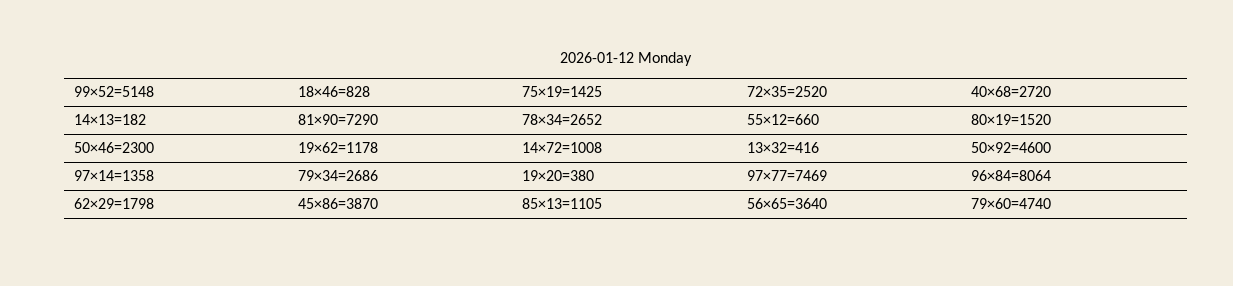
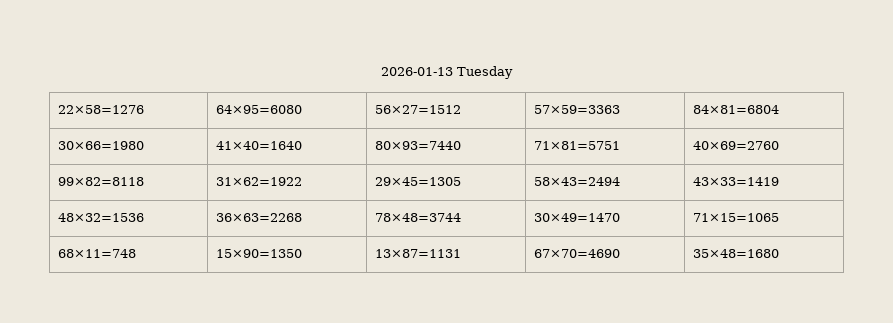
[559,52,693,66] [74,86,155,97] [298,86,371,97] [522,86,603,97] [747,86,828,97] [971,86,1052,97] [74,114,147,125] [298,114,379,125] [522,114,603,125] [747,114,820,125] [971,114,1052,125] [74,142,155,153] [298,142,379,153] [522,142,603,153] [747,142,820,153] [971,142,1052,153] [74,170,155,181] [298,170,379,181] [522,170,595,181] [747,170,828,181] [971,170,1052,181] [74,198,155,209] [298,198,379,209] [522,198,603,209] [747,198,828,209] [971,198,1052,209] 2026-01-12 Monday // 99×52=5148 | 18×46=828 | 75×19=1425 | 72×35=2520 | 40×68=2720 // 14×13=182 | 81×90=7290 | 78×34=2652 | 55×12=660 | 80×19=1520 // 50×46=2300 | 19×62=1178 | 14×72=1008 | 13×32=416 | 50×92=4600 // 97×14=1358 | 79×34=2686 | 19×20=380 | 97×77=7469 | 96×84=8064 // 62×29=1798 | 45×86=3870 | 85×13=1105 | 56×65=3640 | 79×60=4740 -> [381,66,513,79] [58,105,145,114] [216,105,303,114] [375,105,462,114] [534,105,621,114] [693,105,780,114] [58,141,145,150] [216,141,303,150] [375,141,462,150] [534,141,621,150] [693,141,780,150] [58,177,145,186] [216,177,303,186] [375,177,462,186] [534,177,621,186] [693,177,780,186] [58,213,145,222] [216,213,303,222] [375,213,462,222] [534,213,621,222] [693,213,780,222] [58,249,137,258] [216,249,303,258] [375,249,462,258] [534,249,621,258] [693,249,780,258] 2026-01-13 Tuesday // 22×58=1276 | 64×95=6080 | 56×27=1512 | 57×59=3363 | 84×81=6804 // 30×66=1980 | 41×40=1640 | 80×93=7440 | 71×81=5751 | 40×69=2760 // 99×82=8118 | 31×62=1922 | 29×45=1305 | 58×43=2494 | 43×33=1419 // 48×32=1536 | 36×63=2268 | 78×48=3744 | 30×49=1470 | 71×15=1065 // 68×11=748 | 15×90=1350 | 13×87=1131 | 67×70=4690 | 35×48=1680

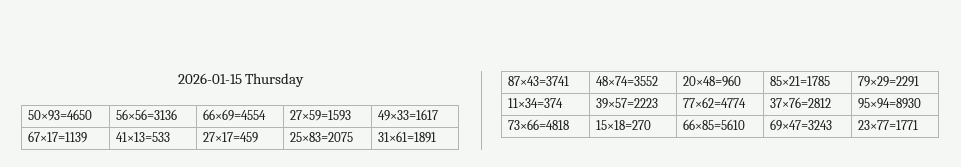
[381,66,513,79] [58,105,145,114] [216,105,303,114] [375,105,462,114] [534,105,621,114] [693,105,780,114] [58,141,145,150] [216,141,303,150] [375,141,462,150] [534,141,621,150] [693,141,780,150] [58,177,145,186] [216,177,303,186] [375,177,462,186] [534,177,621,186] [693,177,780,186] [58,213,145,222] [216,213,303,222] [375,213,462,222] [534,213,621,222] [693,213,780,222] [58,249,137,258] [216,249,303,258] [375,249,462,258] [534,249,621,258] [693,249,780,258] 2026-01-13 Tuesday // 22×58=1276 | 64×95=6080 | 56×27=1512 | 57×59=3363 | 84×81=6804 // 30×66=1980 | 41×40=1640 | 80×93=7440 | 71×81=5751 | 40×69=2760 // 99×82=8118 | 31×62=1922 | 29×45=1305 | 58×43=2494 | 43×33=1419 // 48×32=1536 | 36×63=2268 | 78×48=3744 | 30×49=1470 | 71×15=1065 // 68×11=748 | 15×90=1350 | 13×87=1131 | 67×70=4690 | 35×48=1680 -> [177,73,305,87] [28,109,93,121] [116,109,178,120] [203,109,267,121] [290,110,352,121] [378,109,439,121] [28,131,88,143] [116,132,171,142] [203,132,259,143] [290,132,354,142] [378,131,437,143] [508,76,570,86] [596,76,659,86] [683,75,742,87] [770,76,831,86] [858,76,920,87] [508,98,564,108] [596,98,659,109] [683,97,747,108] [770,97,832,108] [858,98,922,109] [508,119,570,130] [596,120,652,130] [683,119,746,130] [770,119,833,131] [858,120,919,130] 2026-01-15 Thursday // 50×93=4650 | 56×56=3136 | 66×69=4554 | 27×59=1593 | 49×33=1617 // 67×17=1139 | 41×13=533 | 27×17=459 | 25×83=2075 | 31×61=1891 // 87×43=3741 | 48×74=3552 | 20×48=960 | 85×21=1785 | 79×29=2291 // 11×34=374 | 39×57=2223 | 77×62=4774 | 37×76=2812 | 95×94=8930 // 73×66=4818 | 15×18=270 | 66×85=5610 | 69×47=3243 | 23×77=1771

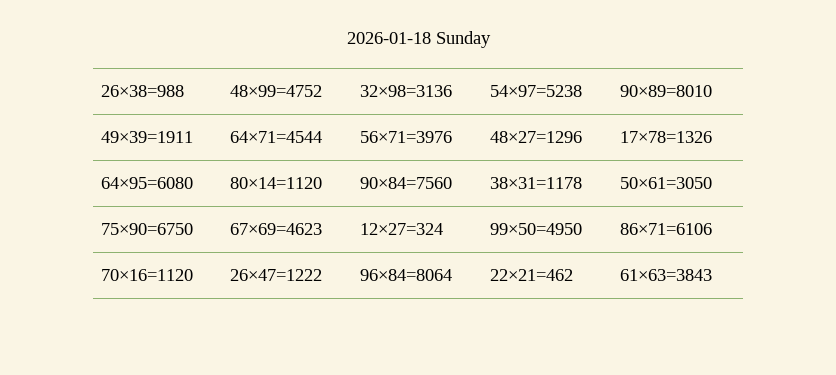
[177,73,305,87] [28,109,93,121] [116,109,178,120] [203,109,267,121] [290,110,352,121] [378,109,439,121] [28,131,88,143] [116,132,171,142] [203,132,259,143] [290,132,354,142] [378,131,437,143] [508,76,570,86] [596,76,659,86] [683,75,742,87] [770,76,831,86] [858,76,920,87] [508,98,564,108] [596,98,659,109] [683,97,747,108] [770,97,832,108] [858,98,922,109] [508,119,570,130] [596,120,652,130] [683,119,746,130] [770,119,833,131] [858,120,919,130] 2026-01-15 Thursday // 50×93=4650 | 56×56=3136 | 66×69=4554 | 27×59=1593 | 49×33=1617 // 67×17=1139 | 41×13=533 | 27×17=459 | 25×83=2075 | 31×61=1891 // 87×43=3741 | 48×74=3552 | 20×48=960 | 85×21=1785 | 79×29=2291 // 11×34=374 | 39×57=2223 | 77×62=4774 | 37×76=2812 | 95×94=8930 // 73×66=4818 | 15×18=270 | 66×85=5610 | 69×47=3243 | 23×77=1771 -> [346,31,491,48] [101,85,185,97] [230,85,323,97] [360,85,453,97] [490,85,583,97] [620,85,713,97] [101,131,194,143] [230,131,323,143] [360,131,453,143] [490,131,583,143] [620,131,713,143] [101,177,194,189] [230,177,323,189] [360,177,453,189] [490,177,583,189] [620,177,713,189] [101,223,194,235] [230,223,323,235] [360,223,444,235] [490,223,583,235] [620,223,713,235] [101,269,194,281] [230,269,323,281] [360,269,453,281] [490,269,574,281] [620,269,713,281] 2026-01-18 Sunday // 26×38=988 | 48×99=4752 | 32×98=3136 | 54×97=5238 | 90×89=8010 // 49×39=1911 | 64×71=4544 | 56×71=3976 | 48×27=1296 | 17×78=1326 // 64×95=6080 | 80×14=1120 | 90×84=7560 | 38×31=1178 | 50×61=3050 // 75×90=6750 | 67×69=4623 | 12×27=324 | 99×50=4950 | 86×71=6106 // 70×16=1120 | 26×47=1222 | 96×84=8064 | 22×21=462 | 61×63=3843

